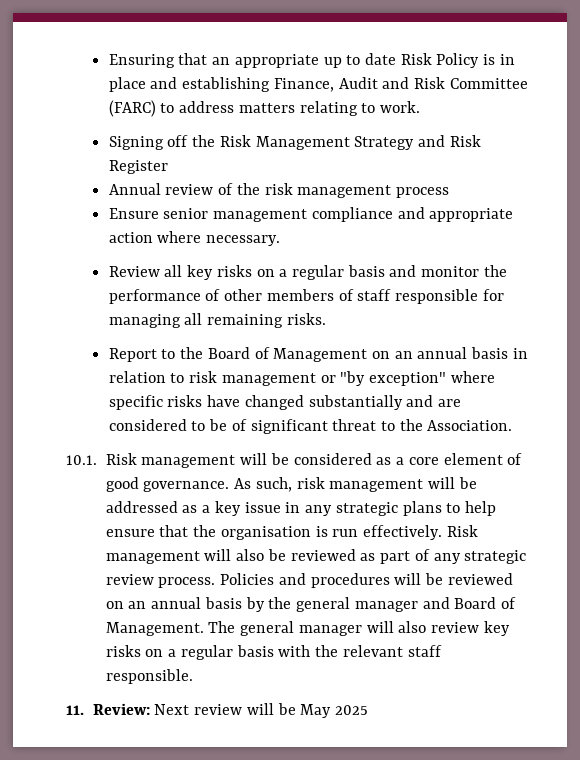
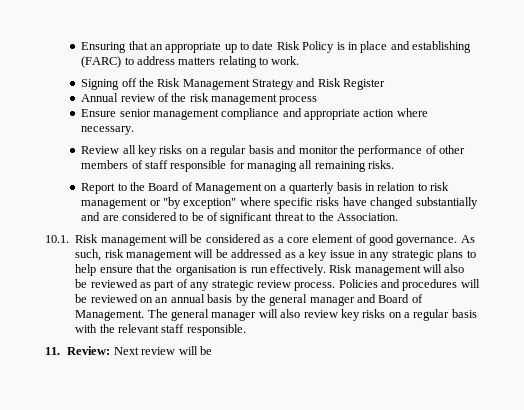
[273,77,528,92] Finance, Audit and Risk Committee -> (472, 47) none
[394,347,468,359] an annual -> [279,182,335,194] a quarterly
[300,704,369,718] May 2025 -> (212, 350) none

